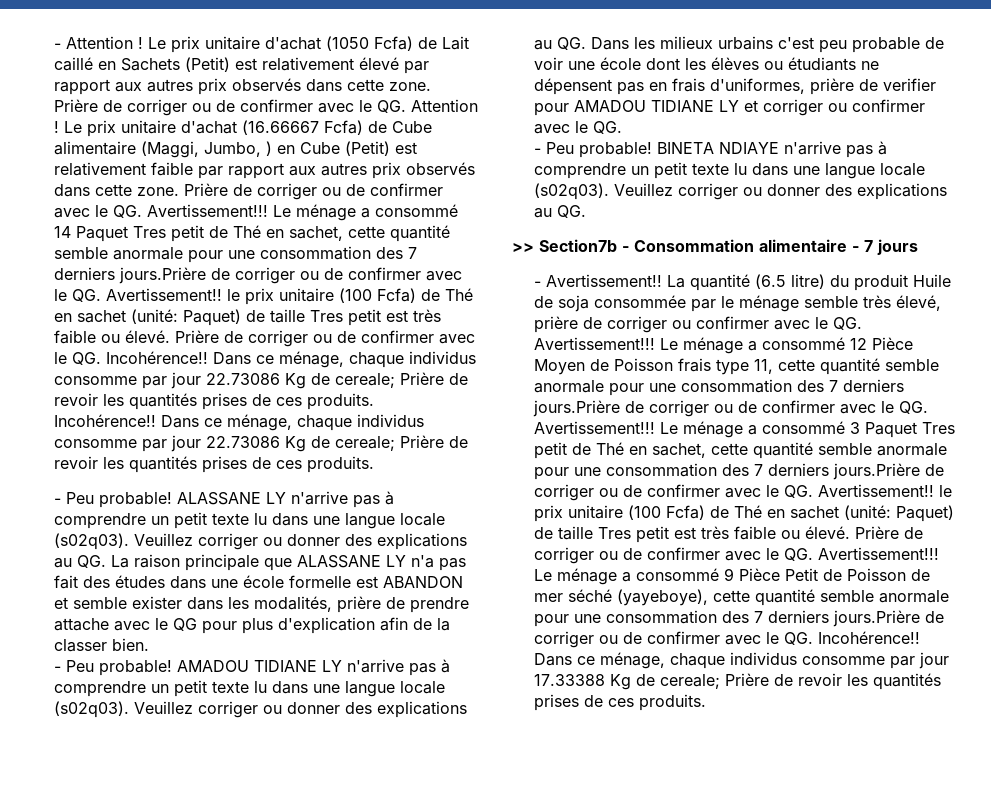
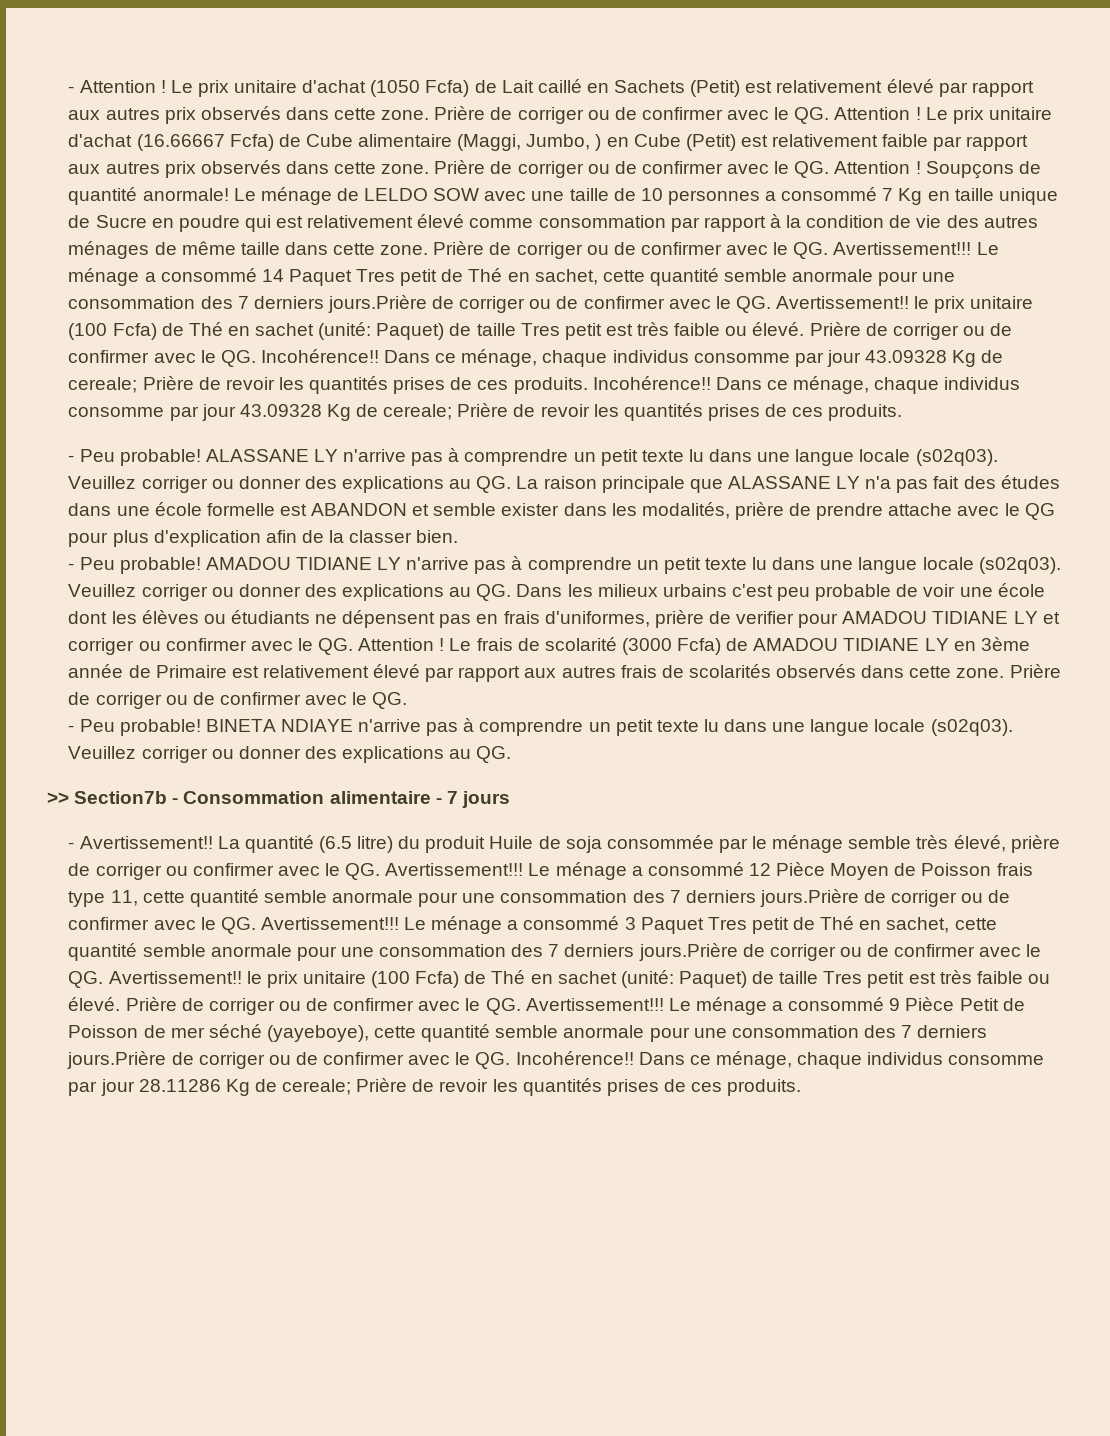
(143, 211) none -> [834,161,1041,179] [68,187,1058,205] [68,214,1038,232] [68,241,829,259] Attention ! Soupçons de quantité anormale! Le ménage de LELDO SOW avec une taille de 10 personnes a consommé 7 Kg en taille unique de Sucre en poudre qui est relativement élevé comme consommation par rapport à la condition de vie des autres ménages de même taille dans cette zone. Prière de corriger ou de confirmer avec le QG.
[206,373,281,385] 22.73086 -> [865,350,948,363] 43.09328
[206,436,281,448] 22.73086 -> [239,404,322,417] 43.09328
(623, 127) none -> [358,637,1030,655] [68,664,1061,682] [68,692,408,709] Attention ! Le frais de scolarité (3000 Fcfa) de AMADOU TIDIANE LY en 3ème année de Primaire est relativement élevé par rapport aux autres frais de scolarités observés dans cette zone. Prière de corriger ou de confirmer avec le QG.
[534,674,606,686] 17.33388 -> [138,1079,221,1092] 28.11286

